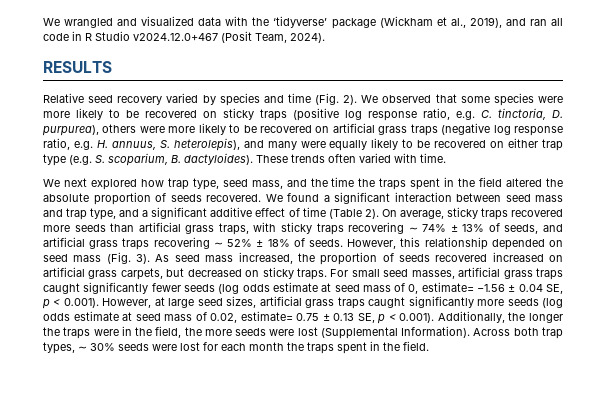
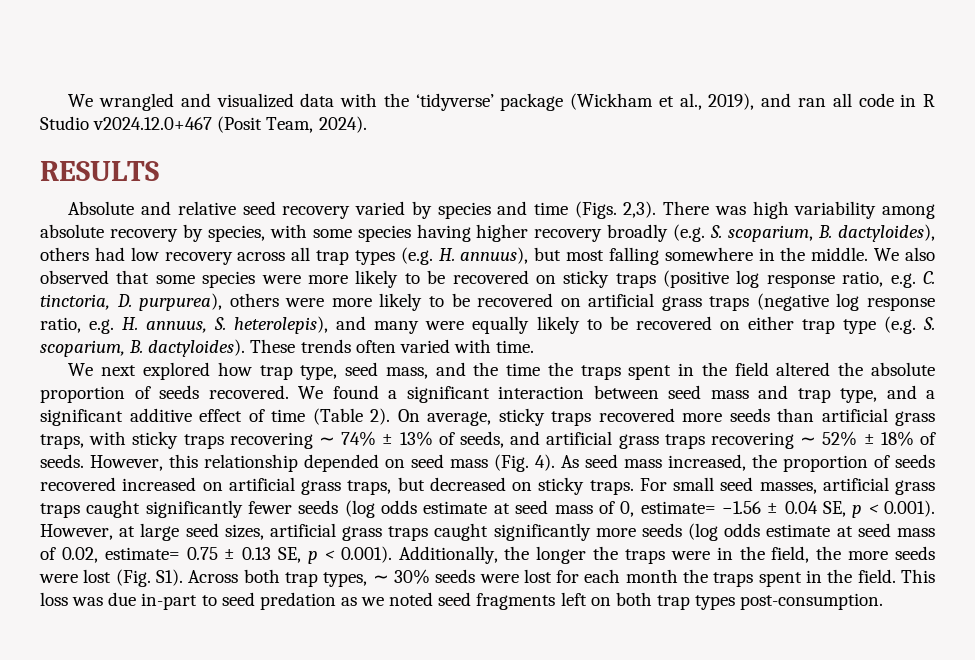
[43,93,84,103] Relative -> [68,201,236,215] Absolute and relative
[315,93,379,105] (Fig. 2). We -> [574,201,936,219] [40,224,935,242] [40,247,936,265] (Figs. 2,3). There was high variability among absolute recovery by species, with some species having higher recovery broadly (e.g. S. scoparium, B. dactyloides), others had low recovery across all trap types (e.g. H. annuus), but most falling somewhere in the middle. We also
[136,254,151,264] 3). -> [535,454,555,471] 4).
[120,268,163,280] carpets, -> [347,480,392,495] traps,
[320,326,471,339] (Supplemental Information). -> [115,569,183,587] (Fig. S1).
(429, 346) none -> [901,569,936,583] [40,592,884,610] This loss was due in-part to seed predation as we noted seed fragments left on both trap types post-consumption.

